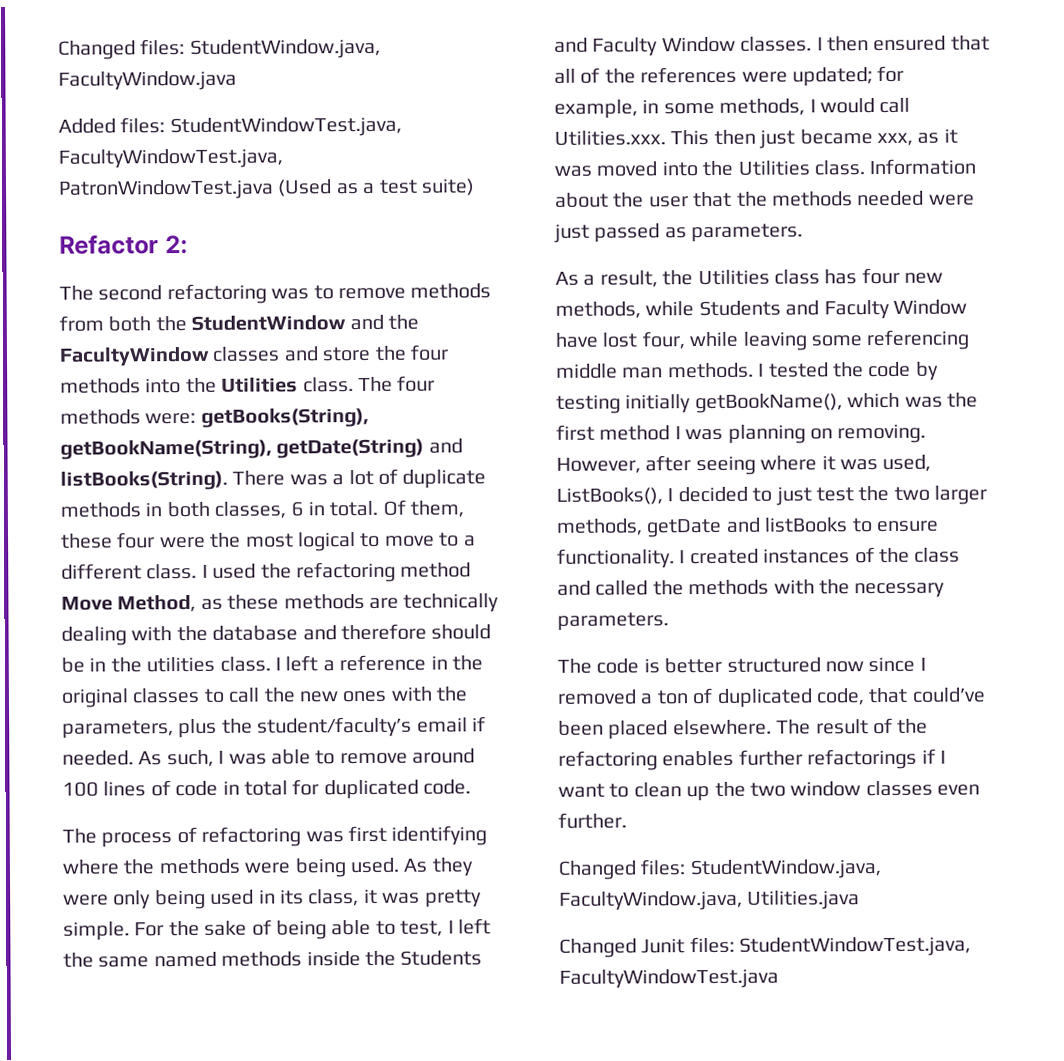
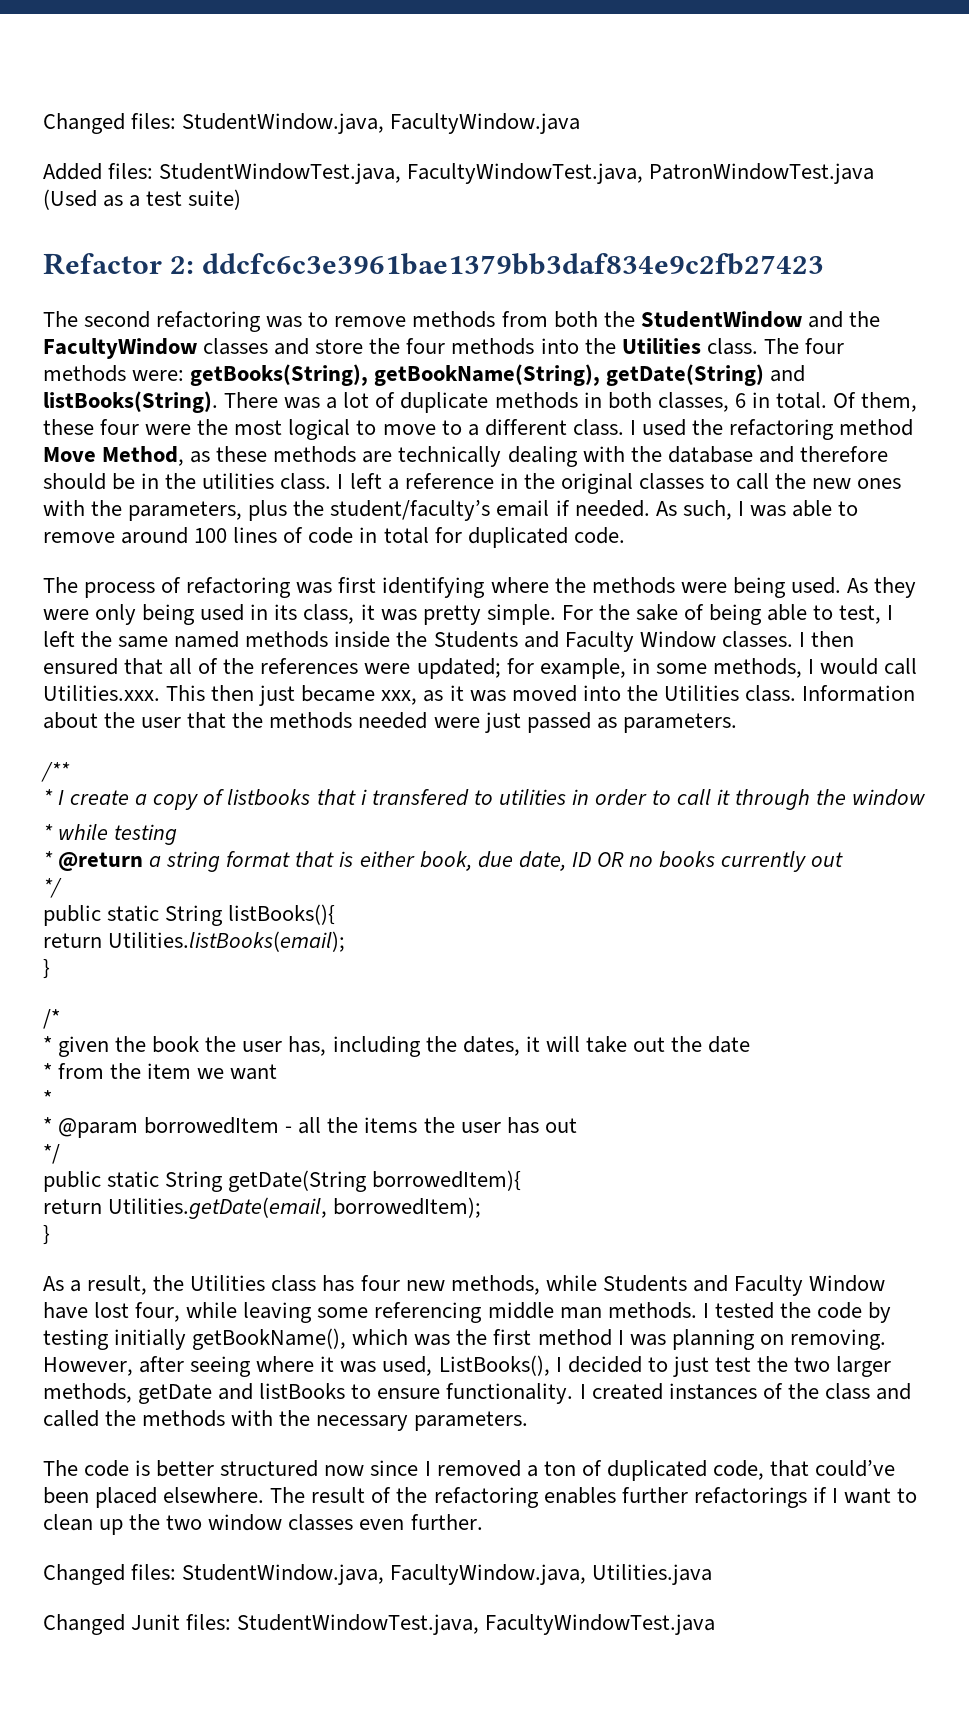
(188, 244) none -> [202,253,825,275] ddcfc6c3e3961bae1379bb3daf834e9c2fb27423
(804, 233) none -> [41,762,70,782] [43,789,926,810] [43,824,178,845] [43,851,844,872] [43,878,62,898] [43,904,336,926] [43,931,346,952] [43,959,50,979] [43,1009,60,1029] [43,1036,751,1057] [43,1063,278,1080] [43,1090,52,1106] [43,1117,577,1138] [43,1144,60,1164] [43,1170,522,1192] [43,1197,482,1219] [43,1225,50,1245] // /** // * I create a copy of listbooks that i transfered to utilities in order to call it through the window // * while testing // * @return a string format that is either book, due date, ID OR no books currently out // */ // public static String listBooks(){ // return Utilities.listBooks(email); // } // /* // * given the book the user has, including the dates, it will take out the date // * from the item we want // * // * @param borrowedItem - all the items the user has out // */ // public static String getDate(String borrowedItem){ // return Utilities.getDate(email, borrowedItem); // }

